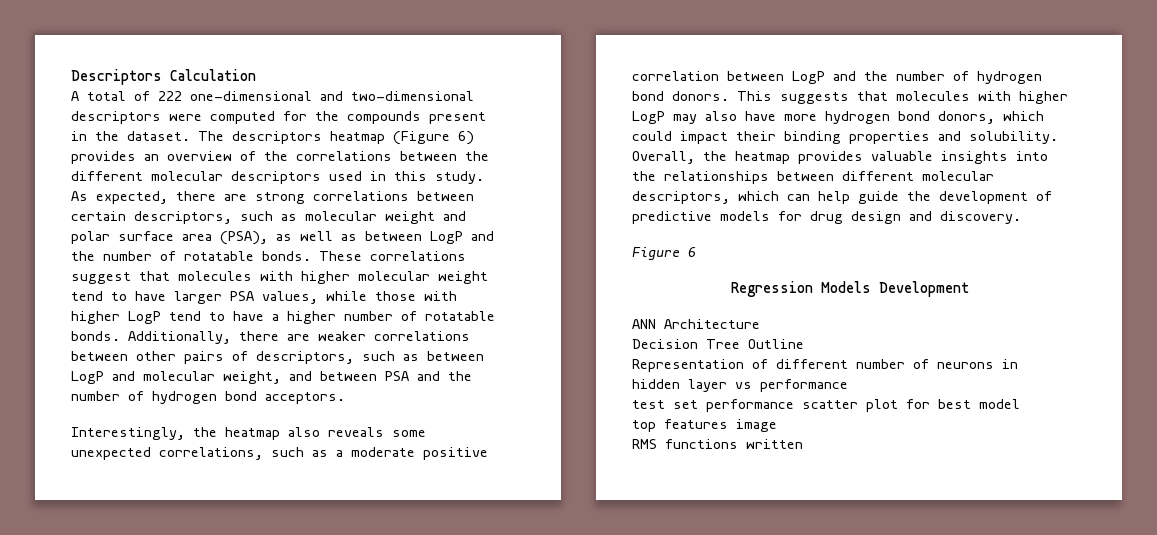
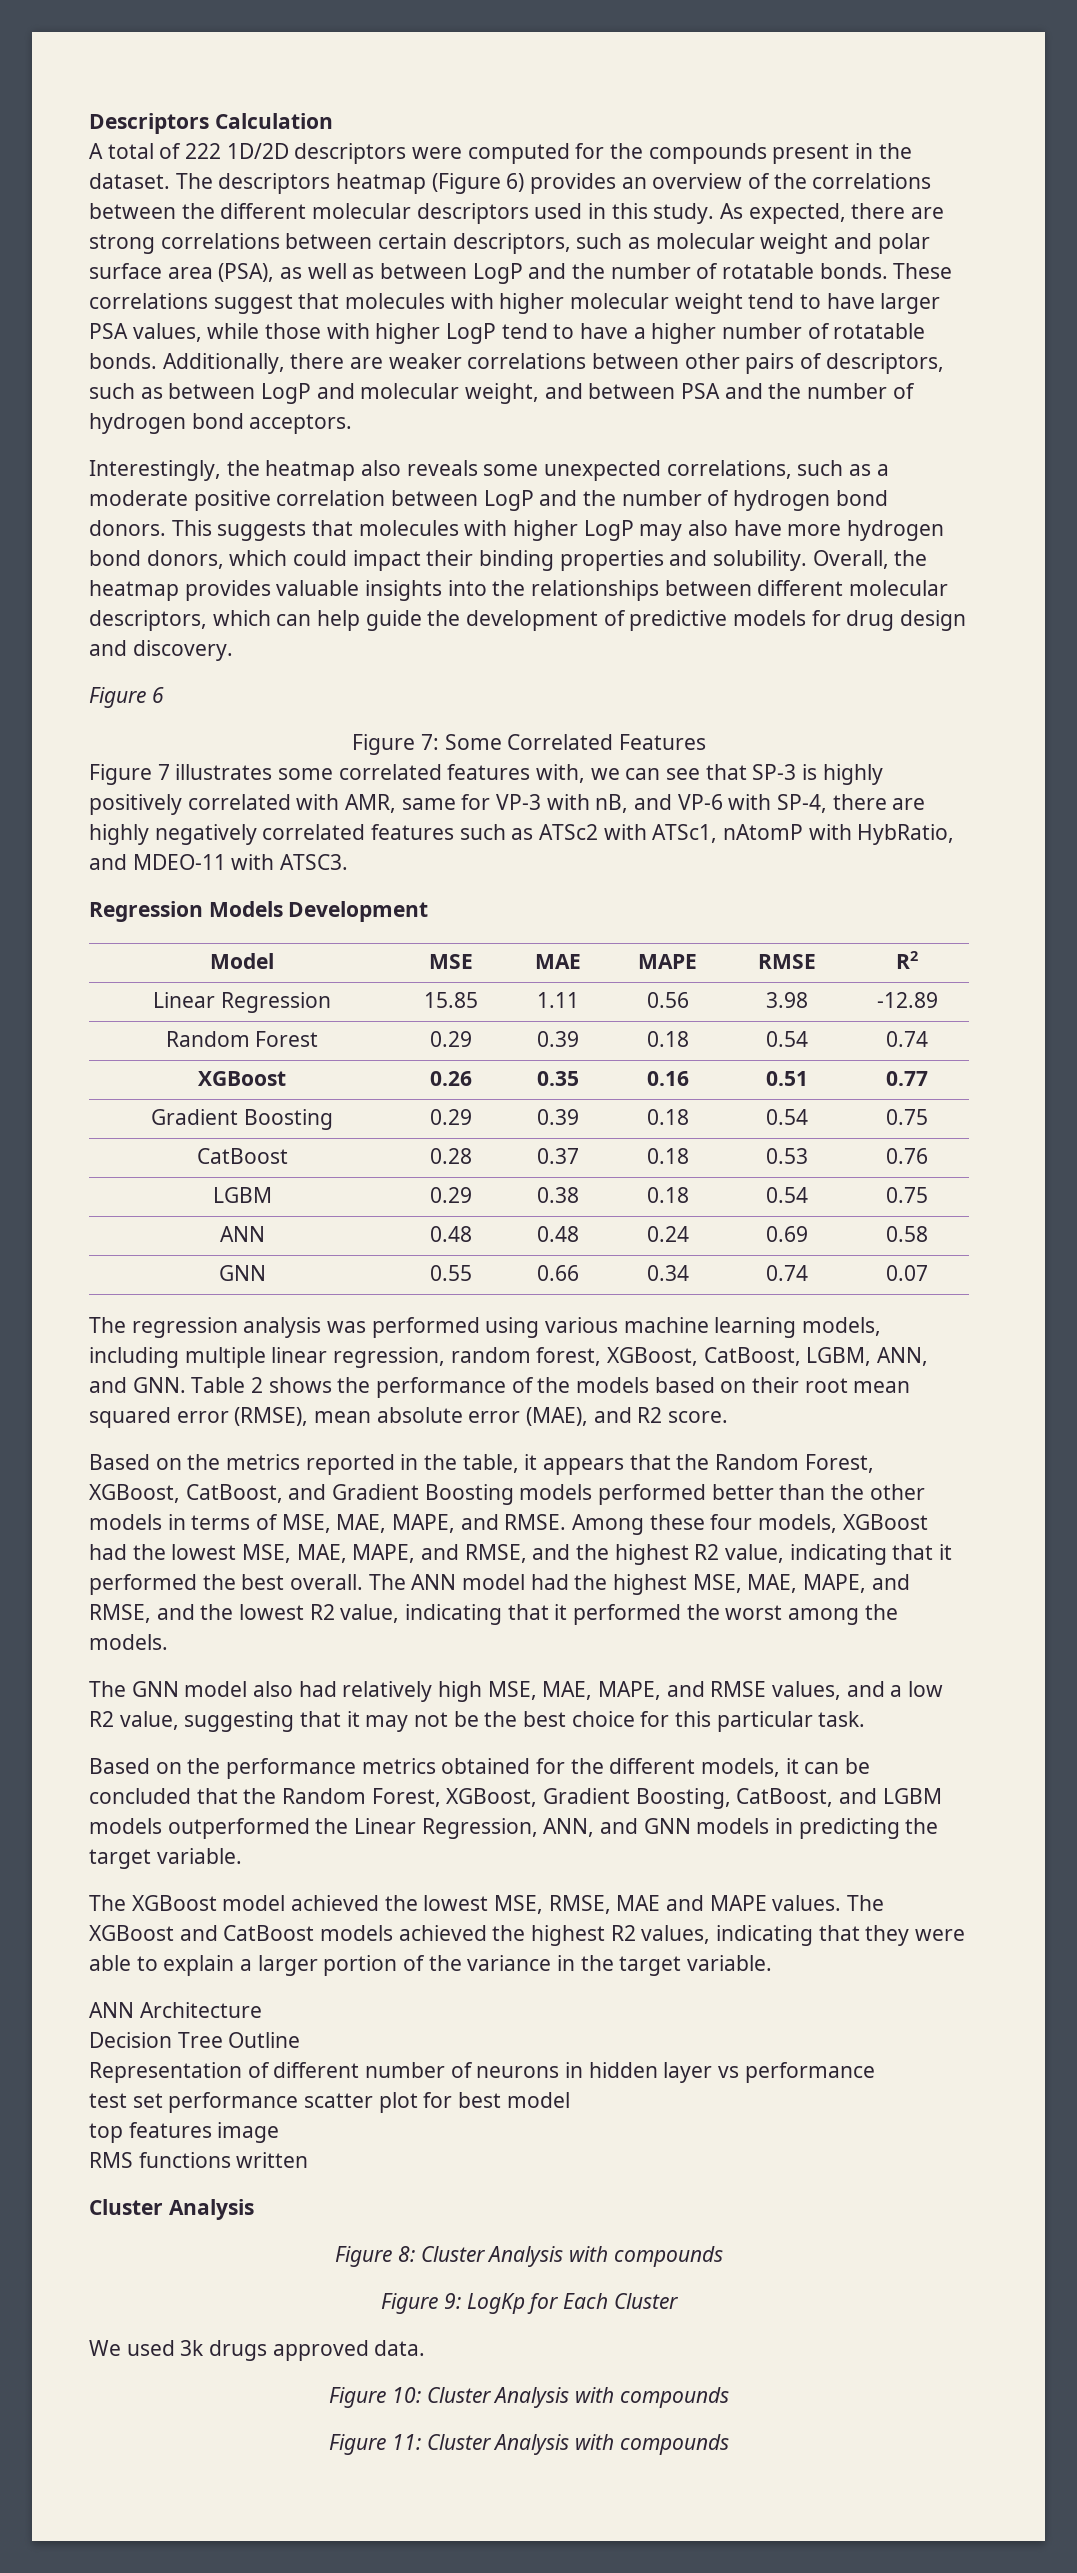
[190,91,474,101] one-dimensional and two-dimensional -> [226,143,289,159] 1D/2D
[731,281,969,297] Regression Models Development -> [352,734,706,755] [89,764,883,785] [89,794,926,815] [89,824,955,845] [89,854,349,870] [89,901,429,922] [210,953,274,969] [429,954,473,969] [534,954,581,969] [638,954,697,969] [757,954,816,969] [896,951,918,969] [153,992,331,1013] [424,992,478,1008] [536,992,579,1008] [646,992,689,1008] [765,992,808,1008] [876,992,938,1008] [165,1031,319,1047] [430,1031,472,1047] [536,1031,579,1047] [646,1031,689,1047] [765,1031,808,1047] [886,1031,928,1047] [198,1071,286,1086] [430,1071,472,1086] [536,1071,579,1086] [646,1071,689,1086] [765,1071,808,1086] [886,1071,928,1086] [151,1109,333,1130] [430,1109,472,1125] [536,1109,579,1125] [646,1109,689,1125] [765,1109,808,1125] [886,1109,928,1125] [196,1148,288,1164] [430,1148,472,1164] [536,1148,579,1164] [646,1148,689,1164] [765,1148,808,1164] [886,1148,928,1164] [212,1187,272,1203] [430,1187,472,1203] [536,1187,579,1203] [646,1187,689,1203] [765,1187,808,1203] [886,1187,928,1203] [219,1226,265,1242] [430,1226,472,1242] [536,1226,579,1242] [646,1226,689,1242] [765,1226,808,1242] [886,1226,928,1242] [218,1265,266,1281] [430,1265,472,1281] [536,1265,579,1281] [646,1265,689,1281] [765,1265,808,1281] [886,1265,928,1281] [89,1317,882,1338] [89,1347,929,1368] [89,1377,911,1398] [89,1407,729,1428] [89,1454,874,1475] [89,1484,925,1505] [89,1514,928,1535] [89,1544,953,1565] [89,1574,910,1595] [89,1604,898,1625] [89,1634,168,1650] [89,1681,944,1702] [89,1711,866,1732] [89,1758,871,1779] [89,1788,942,1809] [89,1818,939,1839] [89,1848,242,1869] [89,1895,885,1914] [89,1925,966,1946] [89,1955,773,1976] Figure 7: Some Correlated Features // Figure 7 illustrates some correlated features with, we can see that SP-3 is highly positively correlated with AMR, same for VP-3 with nB, and VP-6 with SP-4, there are highly negatively correlated features such as ATSc2 with ATSc1, nAtomP with HybRatio, and MDEO-11 with ATSC3. // Regression Models Development // Model | MSE | MAE | MAPE | RMSE | R2 // Linear Regression | 15.85 | 1.11 | 0.56 | 3.98 | -12.89 // Random Forest | 0.29 | 0.39 | 0.18 | 0.54 | 0.74 // XGBoost | 0.26 | 0.35 | 0.16 | 0.51 | 0.77 // Gradient Boosting | 0.29 | 0.39 | 0.18 | 0.54 | 0.75 // CatBoost | 0.28 | 0.37 | 0.18 | 0.53 | 0.76 // LGBM | 0.29 | 0.38 | 0.18 | 0.54 | 0.75 // ANN | 0.48 | 0.48 | 0.24 | 0.69 | 0.58 // GNN | 0.55 | 0.66 | 0.34 | 0.74 | 0.07 // The regression analysis was performed using various machine learning models, including multiple linear regression, random forest, XGBoost, CatBoost, LGBM, ANN, and GNN. Table 2 shows the performance of the models based on their root mean squared error (RMSE), mean absolute error (MAE), and R2 score. // Based on the metrics reported in the table, it appears that the Random Forest, XGBoost, CatBoost, and Gradient Boosting models performed better than the other models in terms of MSE, MAE, MAPE, and RMSE. Among these four models, XGBoost had the lowest MSE, MAE, MAPE, and RMSE, and the highest R2 value, indicating that it performed the best overall. The ANN model had the highest MSE, MAE, MAPE, and RMSE, and the lowest R2 value, indicating that it performed the worst among the models. // The GNN model also had relatively high MSE, MAE, MAPE, and RMSE values, and a low R2 value, suggesting that it may not be the best choice for this particular task. // Based on the performance metrics obtained for the different models, it can be concluded that the Random Forest, XGBoost, Gradient Boosting, CatBoost, and LGBM models outperformed the Linear Regression, ANN, and GNN models in predicting the target variable. // The XGBoost model achieved the lowest MSE, RMSE, MAE and MAPE values. The XGBoost and CatBoost models achieved the highest R2 values, indicating that they were able to explain a larger portion of the variance in the target variable.
(803, 444) none -> [89,2199,254,2220] [335,2246,723,2267] [381,2293,679,2314] [89,2340,426,2361] [329,2387,729,2408] [329,2434,729,2455] // Cluster Analysis // Figure 8: Cluster Analysis with compounds // Figure 9: LogKp for Each Cluster // We used 3k drugs approved data. // Figure 10: Cluster Analysis with compounds // Figure 11: Cluster Analysis with compounds

